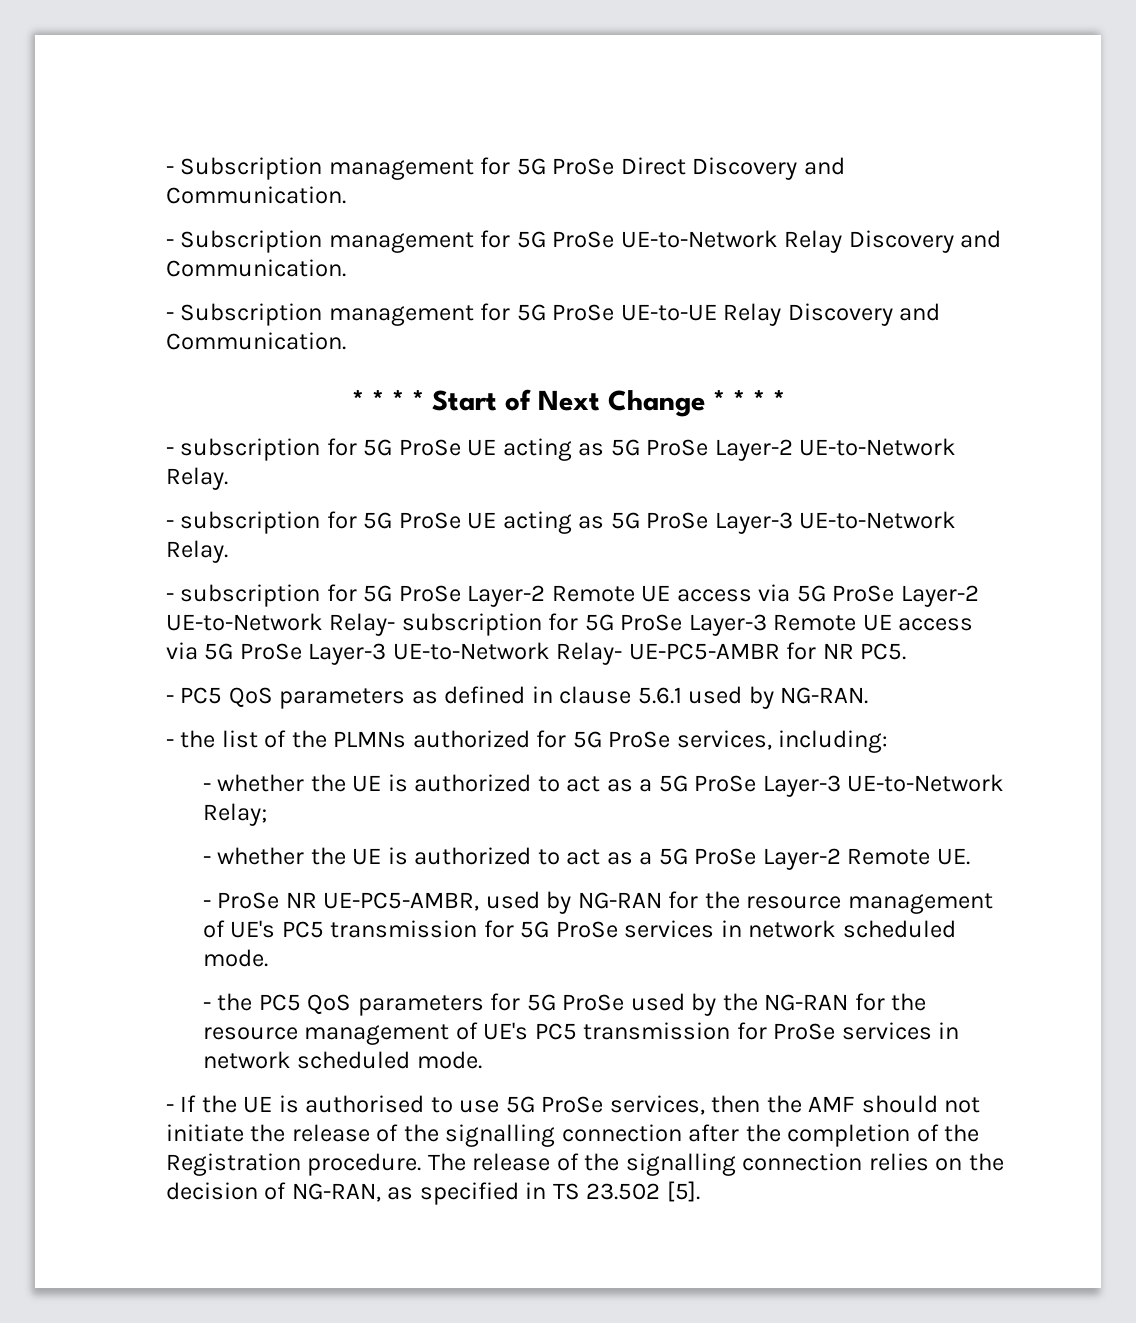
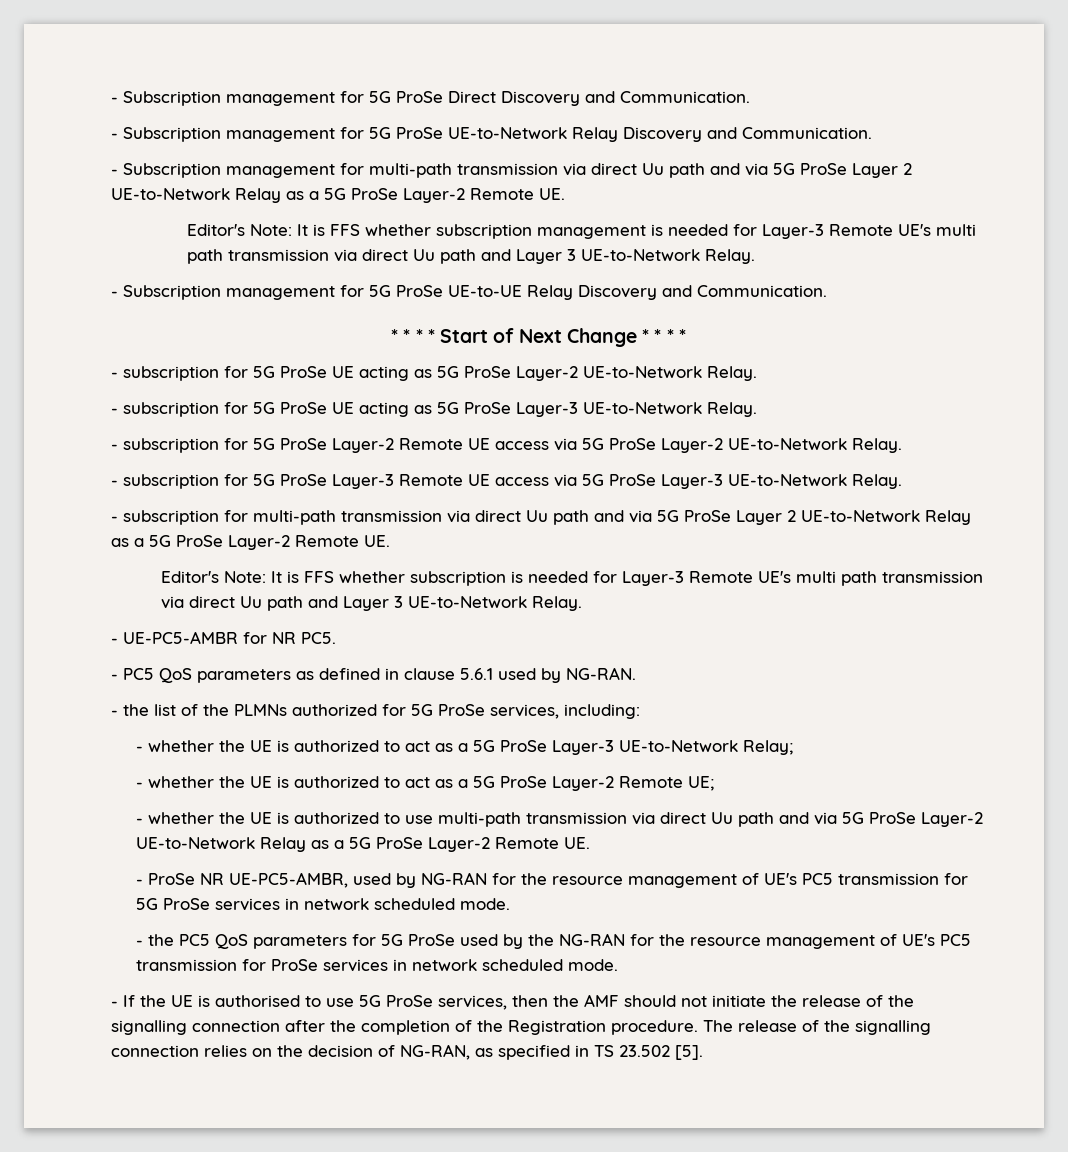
(346, 268) none -> [111,163,913,178] [111,188,566,203] [186,224,976,239] [186,249,755,264] // - Subscription management for multi-path transmission via direct Uu path and via 5G ProSe Layer 2 UE-to-Network Relay as a 5G ProSe Layer-2 Remote UE. // Editor's Note: It is FFS whether subscription management is needed for Layer-3 Remote UE's multi path transmission via direct Uu path and Layer 3 UE-to-Network Relay.
[329,613,396,636] Relay- -> [852,438,903,453] [111,480,119,486] Relay. // -
[556,642,623,665] Relay- -> [852,474,903,489] [111,510,972,525] [111,535,391,550] [161,571,984,586] [161,596,583,611] [111,638,119,644] Relay. // - subscription for multi-path transmission via direct Uu path and via 5G ProSe Layer 2 UE-to-Network Relay as a 5G ProSe Layer-2 Remote UE. // Editor's Note: It is FFS whether subscription is needed for Layer-3 Remote UE's multi path transmission via direct Uu path and Layer 3 UE-to-Network Relay. // -
(931, 856) none -> [688,776,715,791] [136,812,984,827] [136,837,560,852] UE; // - whether the UE is authorized to use multi-path transmission via direct Uu path and via 5G ProSe Layer-2 UE-to-Network Relay as a 5G ProSe Layer-2 Remote

